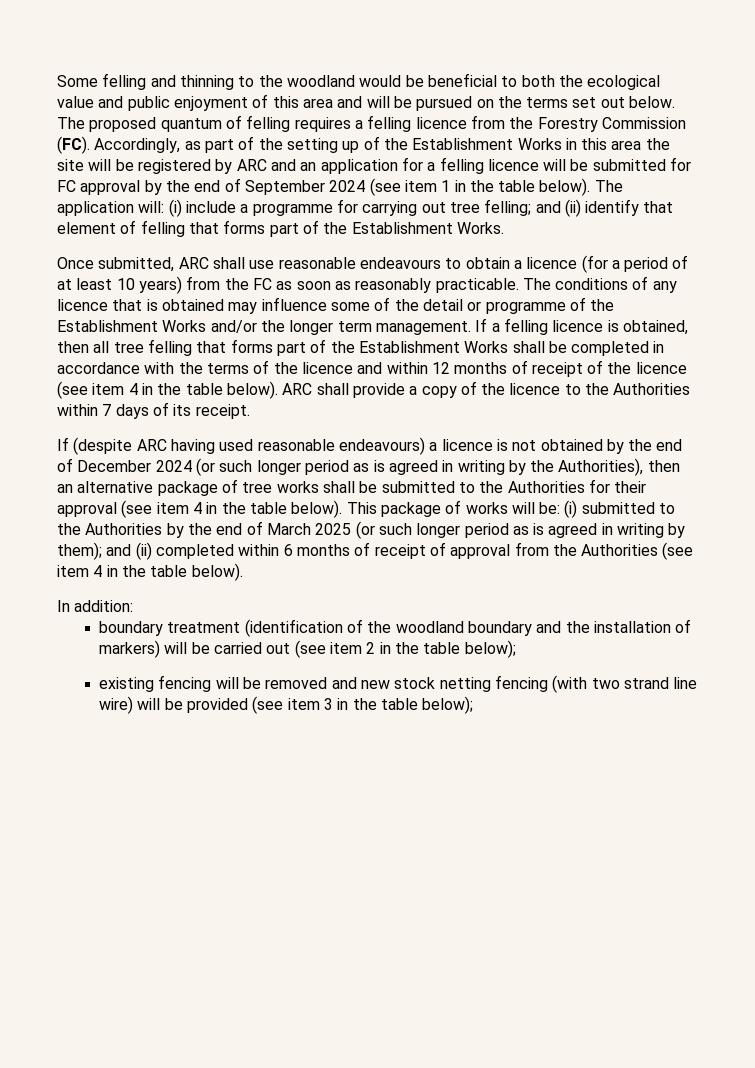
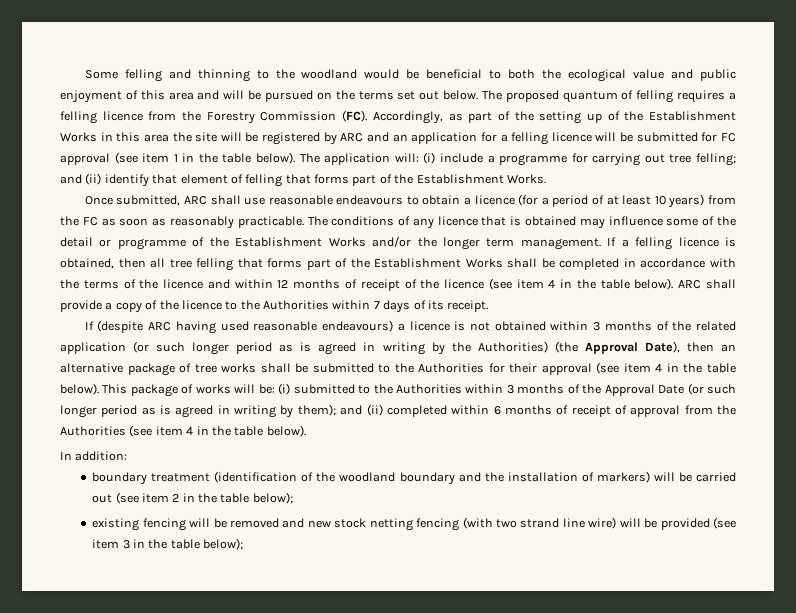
[144,178,366,195] by the end of September 2024 -> (110, 159) none
[606,439,683,454] [57,458,192,472] by the end of December 2024 -> [550,321,736,331] [60,342,126,354] within 3 months of the related application
[558,458,644,476] Authorities), -> [477,341,680,354] Authorities) (the Approval Date),
[166,521,352,538] by the end of March 2025 -> [465,384,685,396] within 3 months of the Approval Date

